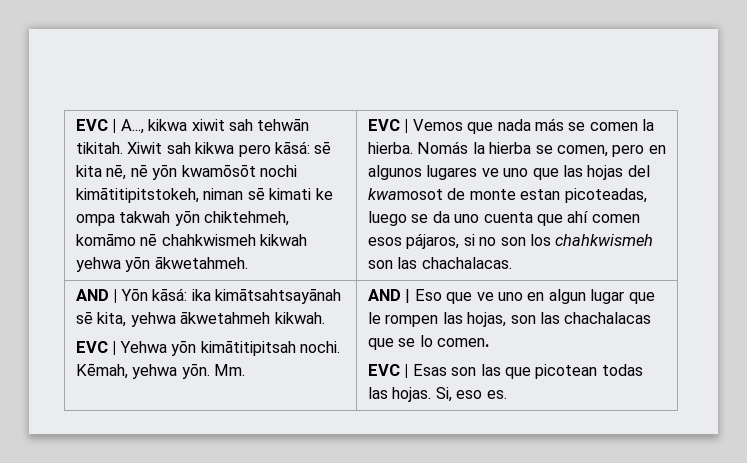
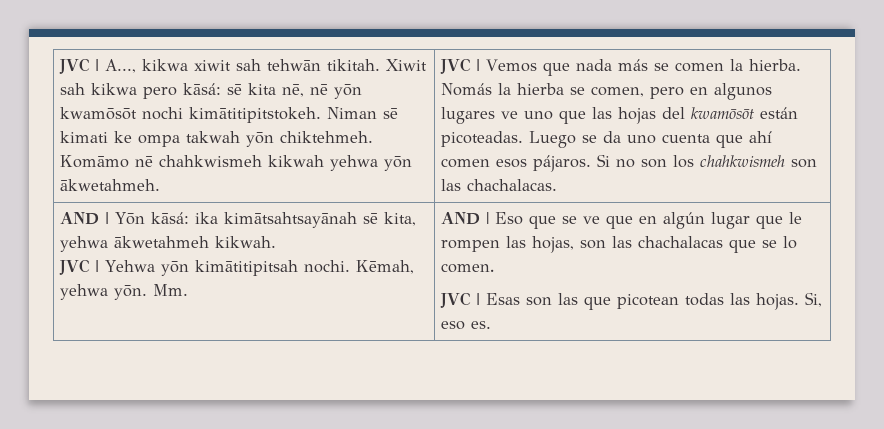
[75,119,108,131] EVC -> [58,58,90,74] JVC
[75,188,244,203] kimātitipitstokeh, niman -> [188,107,377,123] kimātitipitstokeh. Niman
[204,211,290,226] [75,234,136,246] chiktehmeh, komāmo -> [279,131,373,143] [59,155,129,168] chiktehmeh. Komāmo
[367,119,400,131] EVC -> [439,58,471,74] JVC
[367,188,647,203] [367,211,407,226] kwamosot de monte estan picoteadas, luego -> [690,107,798,119] [440,131,576,148] kwamōsōt están picoteadas. Luego
[406,233,475,249] pájaros, si -> [532,154,610,172] pájaros. Si
[75,341,108,353] EVC -> [58,259,90,275] JVC
[476,289,586,304] ve uno en algun -> [561,212,705,229] se ve que en algún
[367,364,400,376] EVC -> [439,292,471,308] JVC

